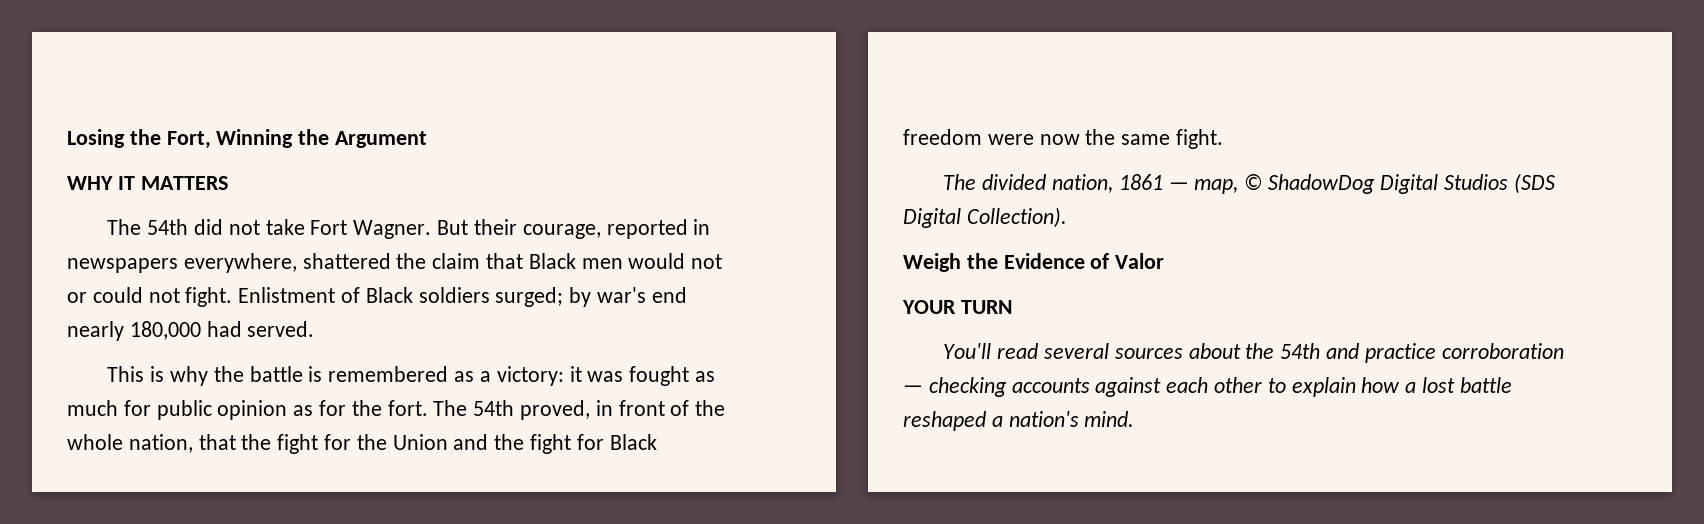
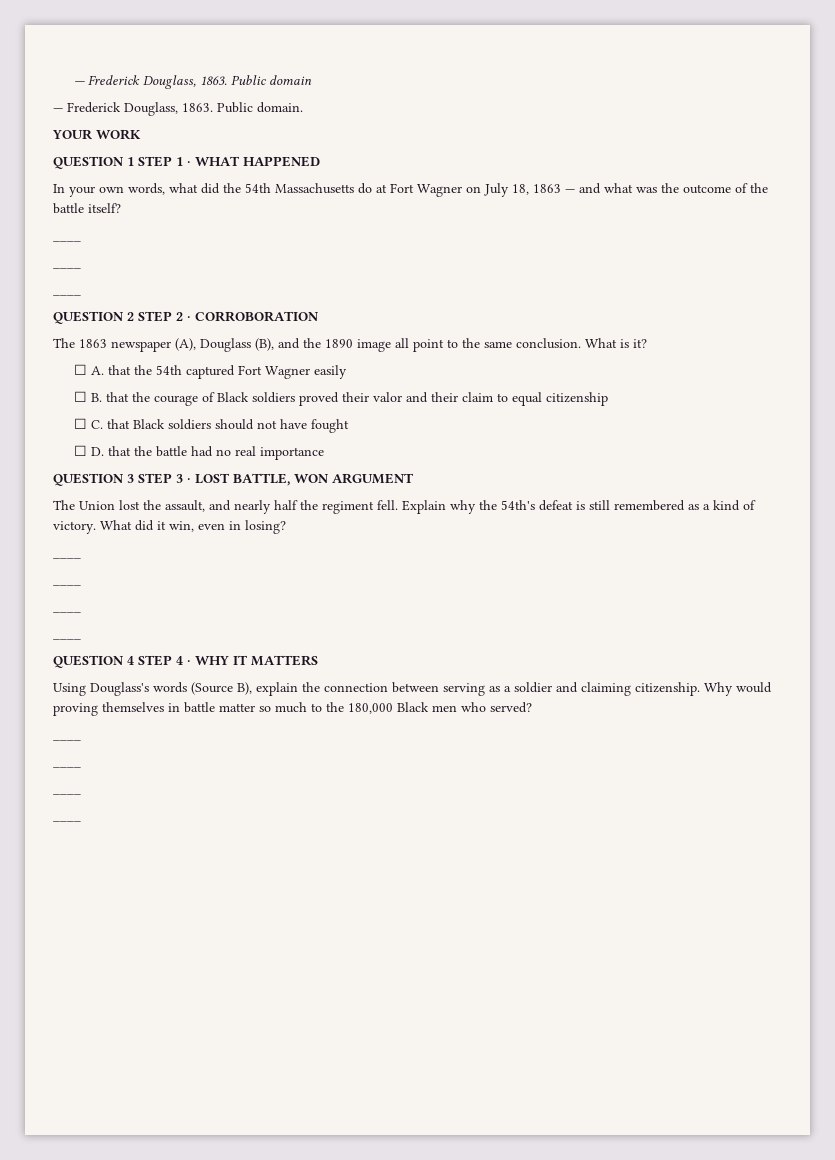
[67,129,428,149] [67,176,228,190] [107,219,711,239] [67,253,723,273] [67,287,687,307] [67,321,315,341] [107,366,715,386] [67,400,726,420] [67,434,657,454] [903,129,1224,149] [943,173,1555,194] [903,207,1067,228] [903,253,1165,272] [902,300,1012,314] [943,343,1564,363] [903,377,1512,397] [903,411,1135,431] Losing the Fort, Winning the Argument // WHY IT MATTERS // The 54th did not take Fort Wagner. But their courage, reported in newspapers everywhere, shattered the claim that Black men would not or could not fight. Enlistment of Black soldiers surged; by war's end nearly 180,000 had served. // This is why the battle is remembered as a victory: it was fought as much for public opinion as for the fort. The 54th proved, in front of the whole nation, that the fight for the Union and the fight for Black freedom were now the same fight. // The divided nation, 1861 — map, © ShadowDog Digital Studios (SDS Digital Collection). // Weigh the Evidence of Valor // YOUR TURN // You'll read several sources about the 54th and practice corroboration — checking accounts against each other to explain how a lost battle reshaped a nation's mind. -> [74,75,313,89] [53,102,303,116] [52,129,141,140] [53,156,320,169] [53,183,768,197] [53,203,121,214] [53,240,81,242] [53,267,81,269] [53,294,81,296] [53,311,319,324] [53,338,647,352] [74,364,348,379] [74,391,609,406] [74,418,350,433] [74,445,325,460] [53,473,414,486] [53,500,756,514] [53,520,286,534] [53,557,81,559] [53,584,81,586] [53,611,81,613] [53,638,81,640] [53,655,318,668] [53,682,772,696] [53,702,532,716] [53,739,81,741] [53,766,81,768] [53,793,81,795] [53,820,81,822] — Frederick Douglass, 1863. Public domain // — Frederick Douglass, 1863. Public domain. // YOUR WORK // QUESTION 1 STEP 1 · WHAT HAPPENED // In your own words, what did the 54th Massachusetts do at Fort Wagner on July 18, 1863 — and what was the outcome of the battle itself? // ____ // ____ // ____ // QUESTION 2 STEP 2 · CORROBORATION // The 1863 newspaper (A), Douglass (B), and the 1890 image all point to the same conclusion. What is it? // ☐ A. that the 54th captured Fort Wagner easily // ☐ B. that the courage of Black soldiers proved their valor and their claim to equal citizenship // ☐ C. that Black soldiers should not have fought // ☐ D. that the battle had no real importance // QUESTION 3 STEP 3 · LOST BATTLE, WON ARGUMENT // The Union lost the assault, and nearly half the regiment fell. Explain why the 54th's defeat is still remembered as a kind of victory. What did it win, even in losing? // ____ // ____ // ____ // ____ // QUESTION 4 STEP 4 · WHY IT MATTERS // Using Douglass's words (Source B), explain the connection between serving as a soldier and claiming citizenship. Why would proving themselves in battle matter so much to the 180,000 Black men who served? // ____ // ____ // ____ // ____

